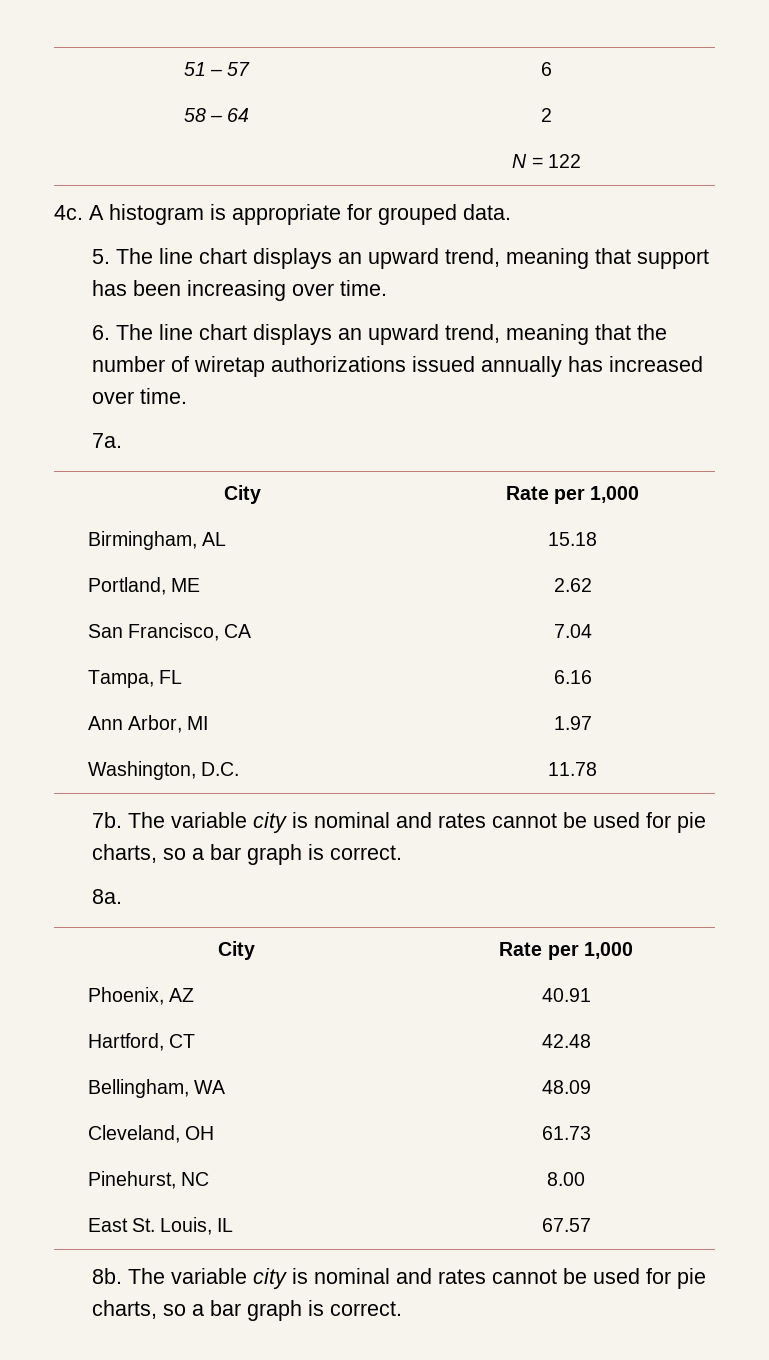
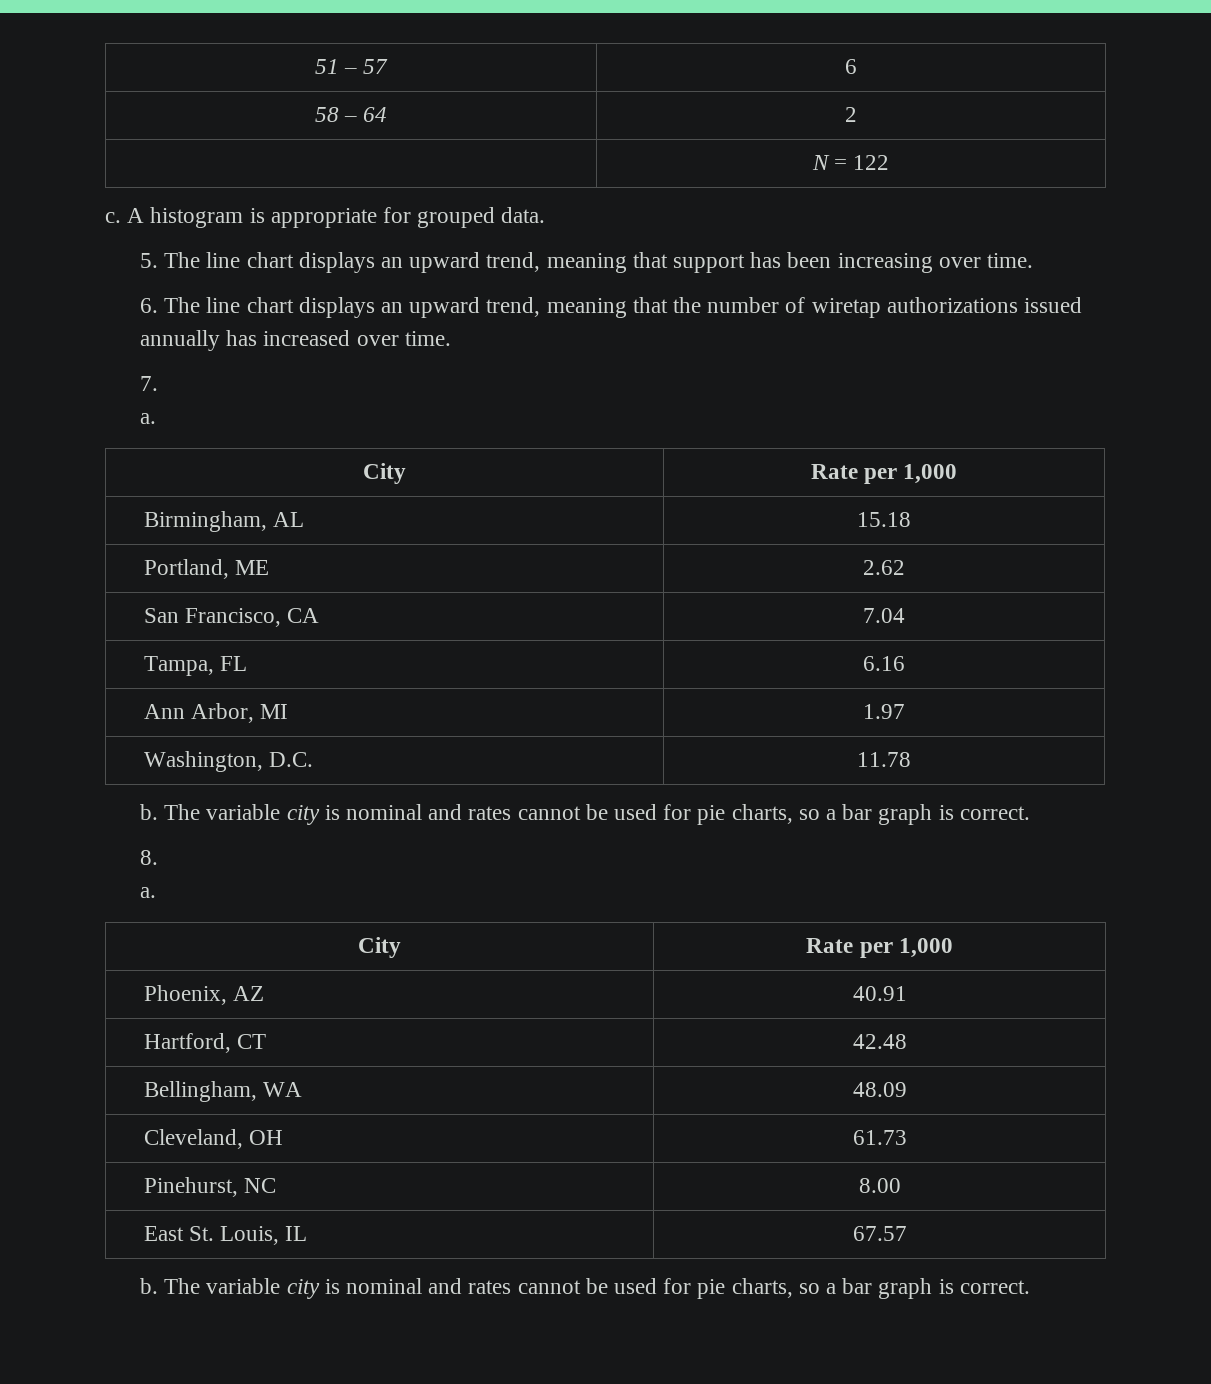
[54,205,83,220] 4c. -> [105,212,121,223] c.
[91,433,122,448] 7a. -> [139,376,158,391] [139,413,156,424] 7. // a.
[91,812,122,828] 7b. -> [139,804,158,820] b.
[91,889,122,904] 8a. -> [139,850,158,865] [139,887,156,898] 8. // a.
[91,1268,122,1284] 8b. -> [139,1278,158,1294] b.

